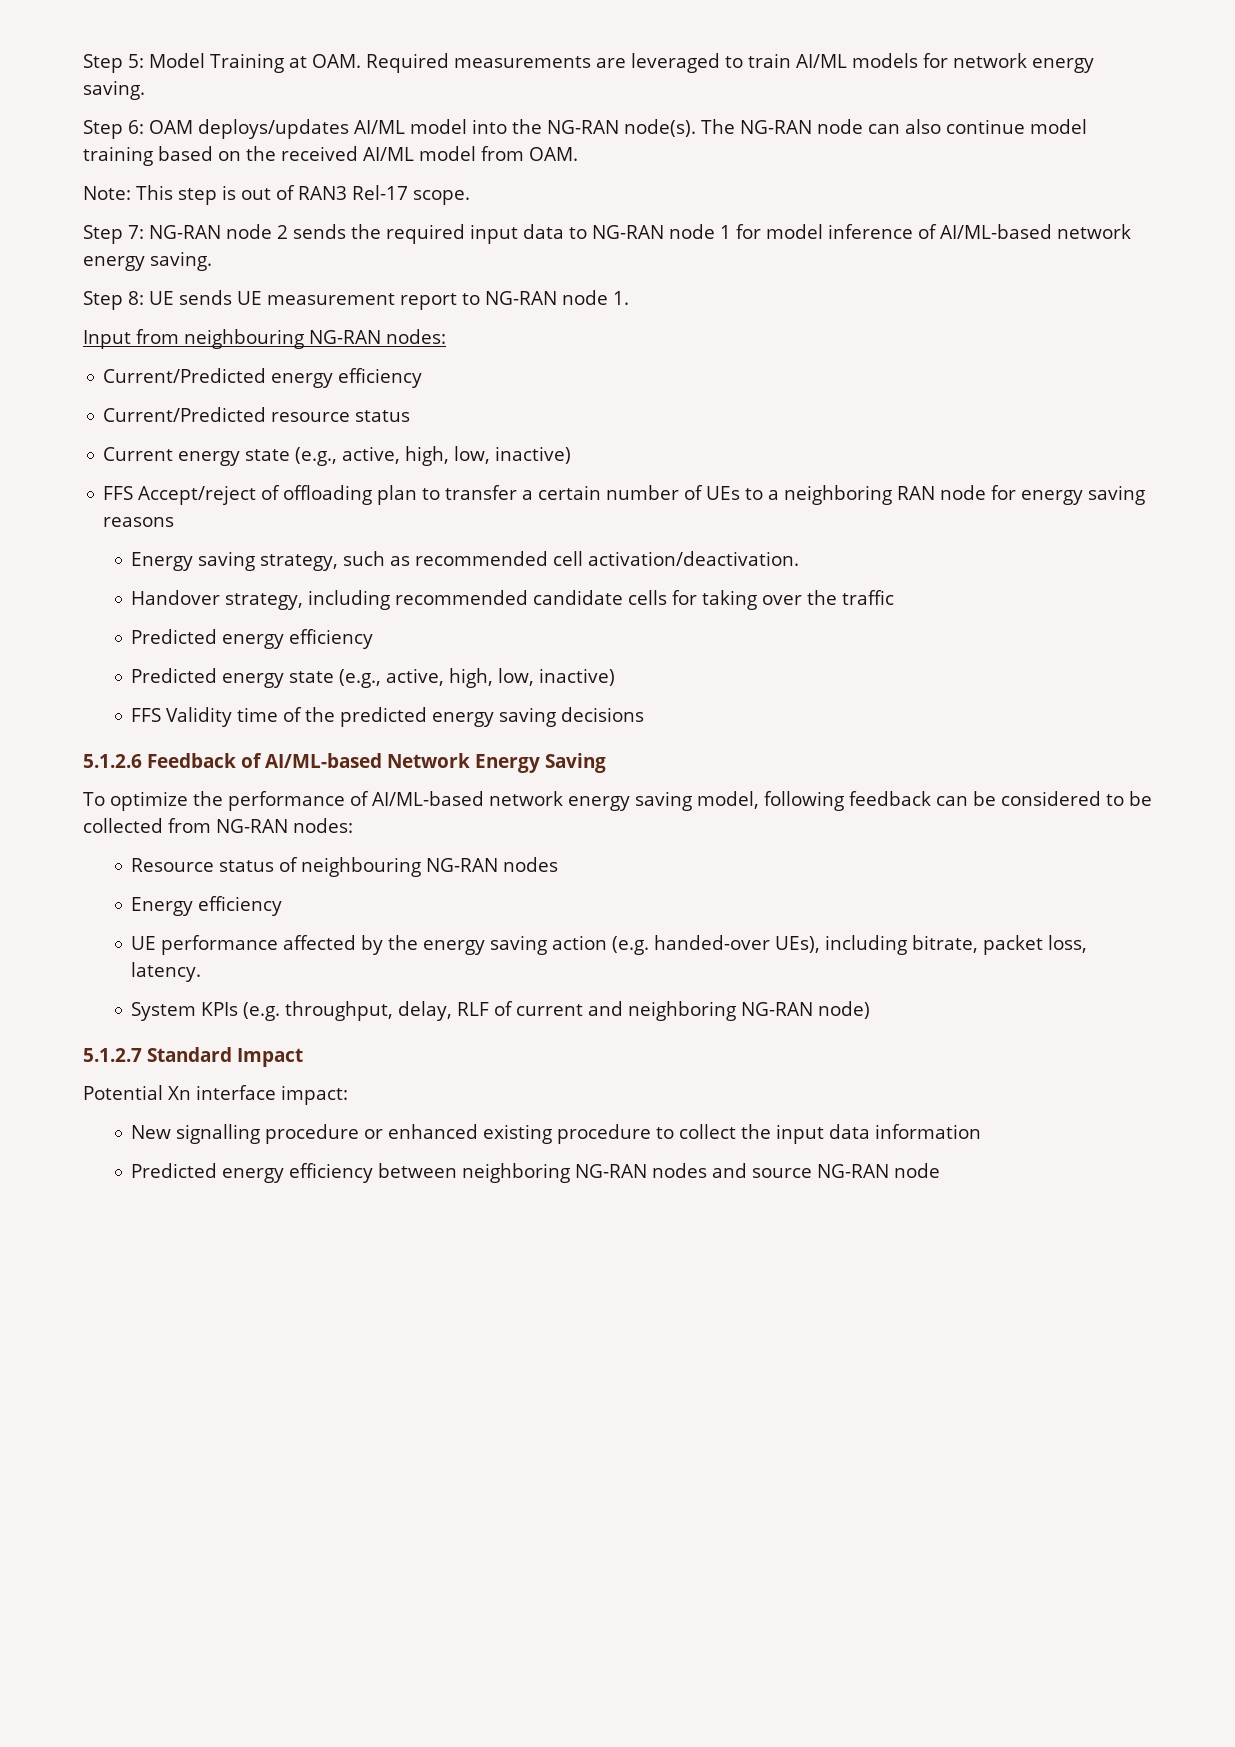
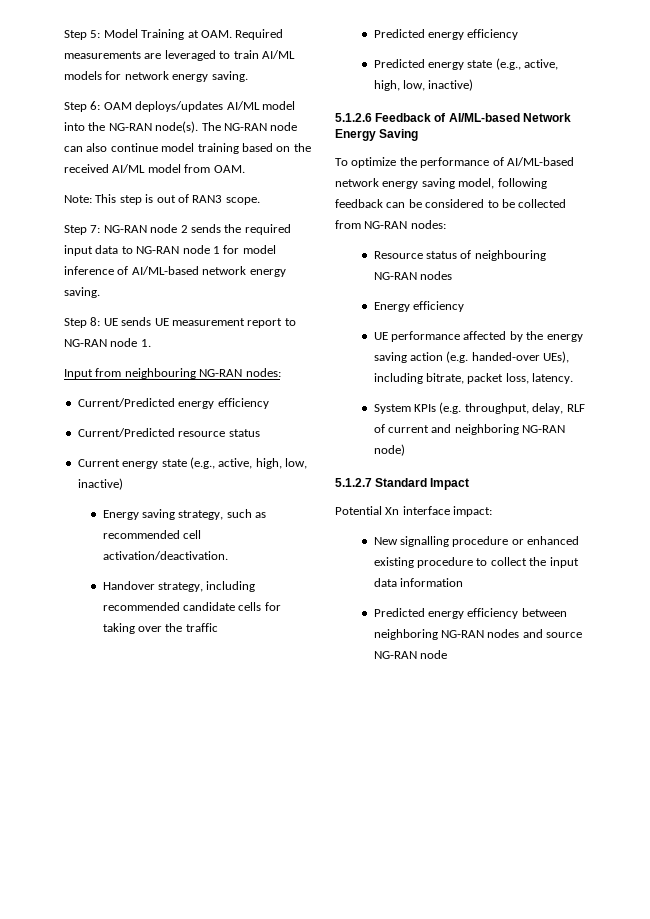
[352,185,408,200] Rel-17 -> (223, 199) none
[103,485,1146,505] [103,517,175,527] // FFS Accept/reject of offloading plan to transfer a certain number of UEs to a neighboring RAN node for energy saving reasons -> (123, 484) none
[131,707,645,727] // FFS Validity time of the predicted energy saving decisions -> (474, 85) none

